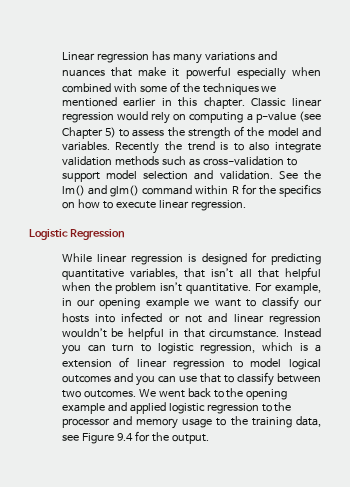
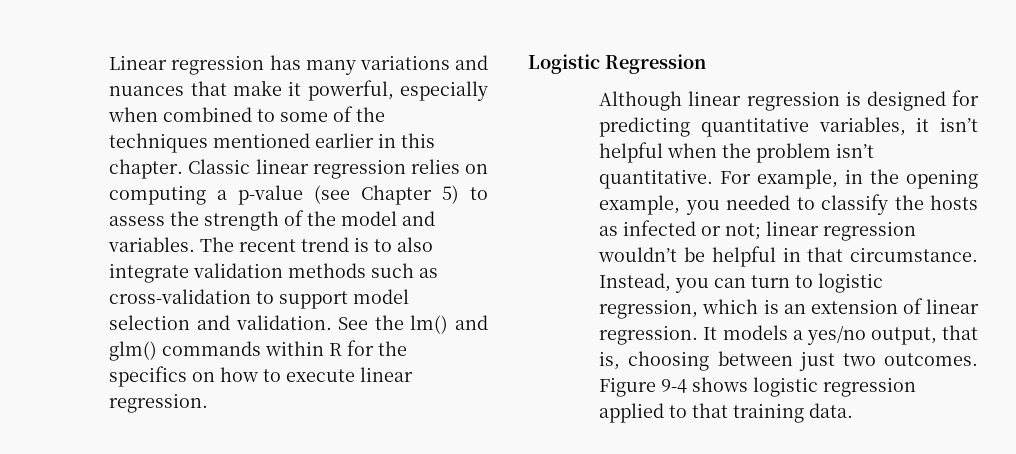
[185,66,231,79] powerful -> [307,80,394,101] powerful,
[113,83,137,93] with -> [257,109,276,122] to
[261,86,277,92] we -> (209, 143) none
[116,111,171,124] would rely -> [410,159,460,174] relies
[115,141,182,154] Recently the -> [200,237,297,252] The recent
[142,185,193,195] command -> [162,341,262,356] commands
[61,253,92,262] While -> [599,91,683,111] Although
[184,268,279,278] that isn’t all that -> [916,117,978,132] it isn’t
[77,296,322,310] [61,312,228,323] our opening example we want to classify our hosts into infected or not and -> [870,169,978,189] [599,194,978,215] [599,220,762,240] the opening example, you needed to classify the hosts as infected or not;
[284,328,321,338] Instead -> [599,273,672,292] Instead,
[315,344,321,352] a -> [783,304,806,314] an
[173,358,321,370] [61,372,321,386] [61,388,288,400] [61,402,292,414] [61,416,321,429] [61,431,209,444] regression to model logical outcomes and you can use that to classify between two outcomes. We went back to the opening example and applied logistic regression to the processor and memory usage to the training data, see Figure 9.4 for the output. -> [599,325,978,345] [599,351,978,371] [599,377,917,397] [599,403,854,423] regression. It models a yes/no output, that is, choosing between just two outcomes. Figure 9-4 shows logistic regression applied to that training data.

